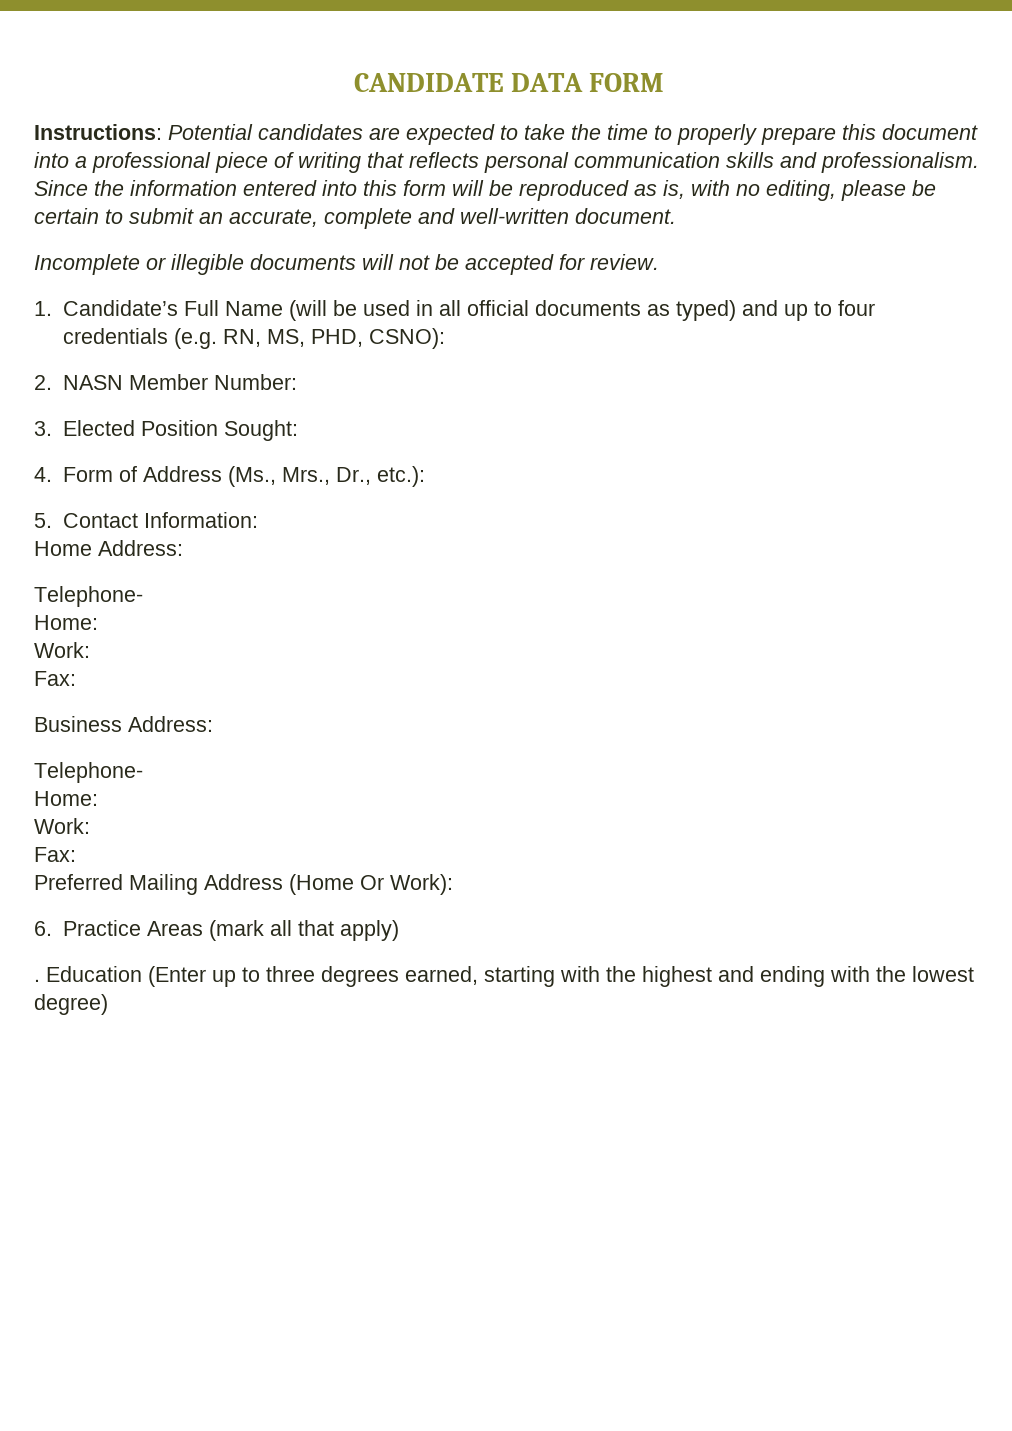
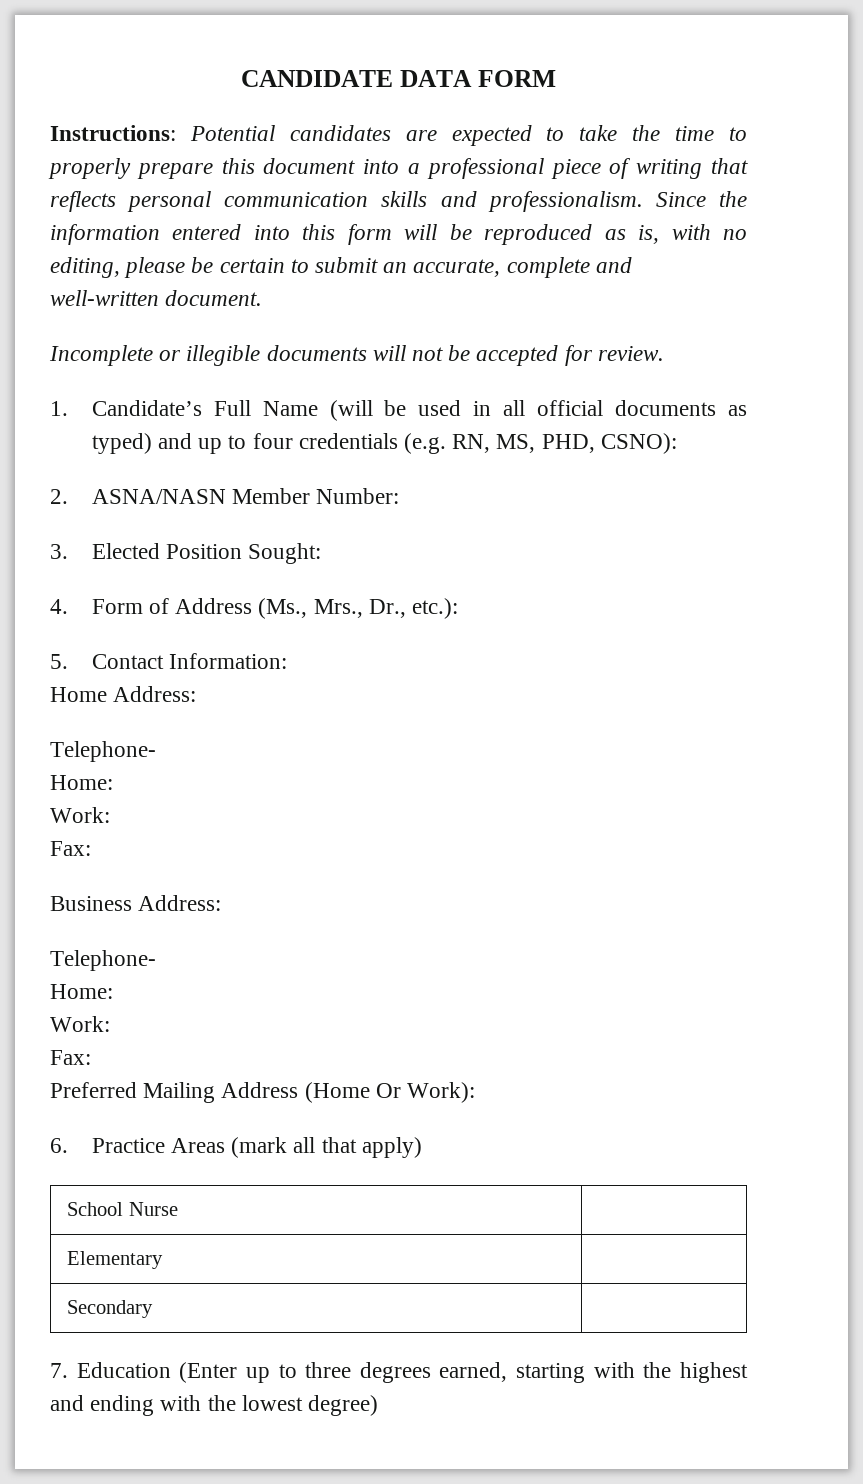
[62,375,123,390] NASN -> [91,489,226,504] ASNA/NASN
[34,979,40,982] // . -> [67,1202,178,1216] [67,1251,164,1269] [67,1300,154,1318] [50,1363,68,1378] // School Nurse | // Elementary | // Secondary | // 7.

